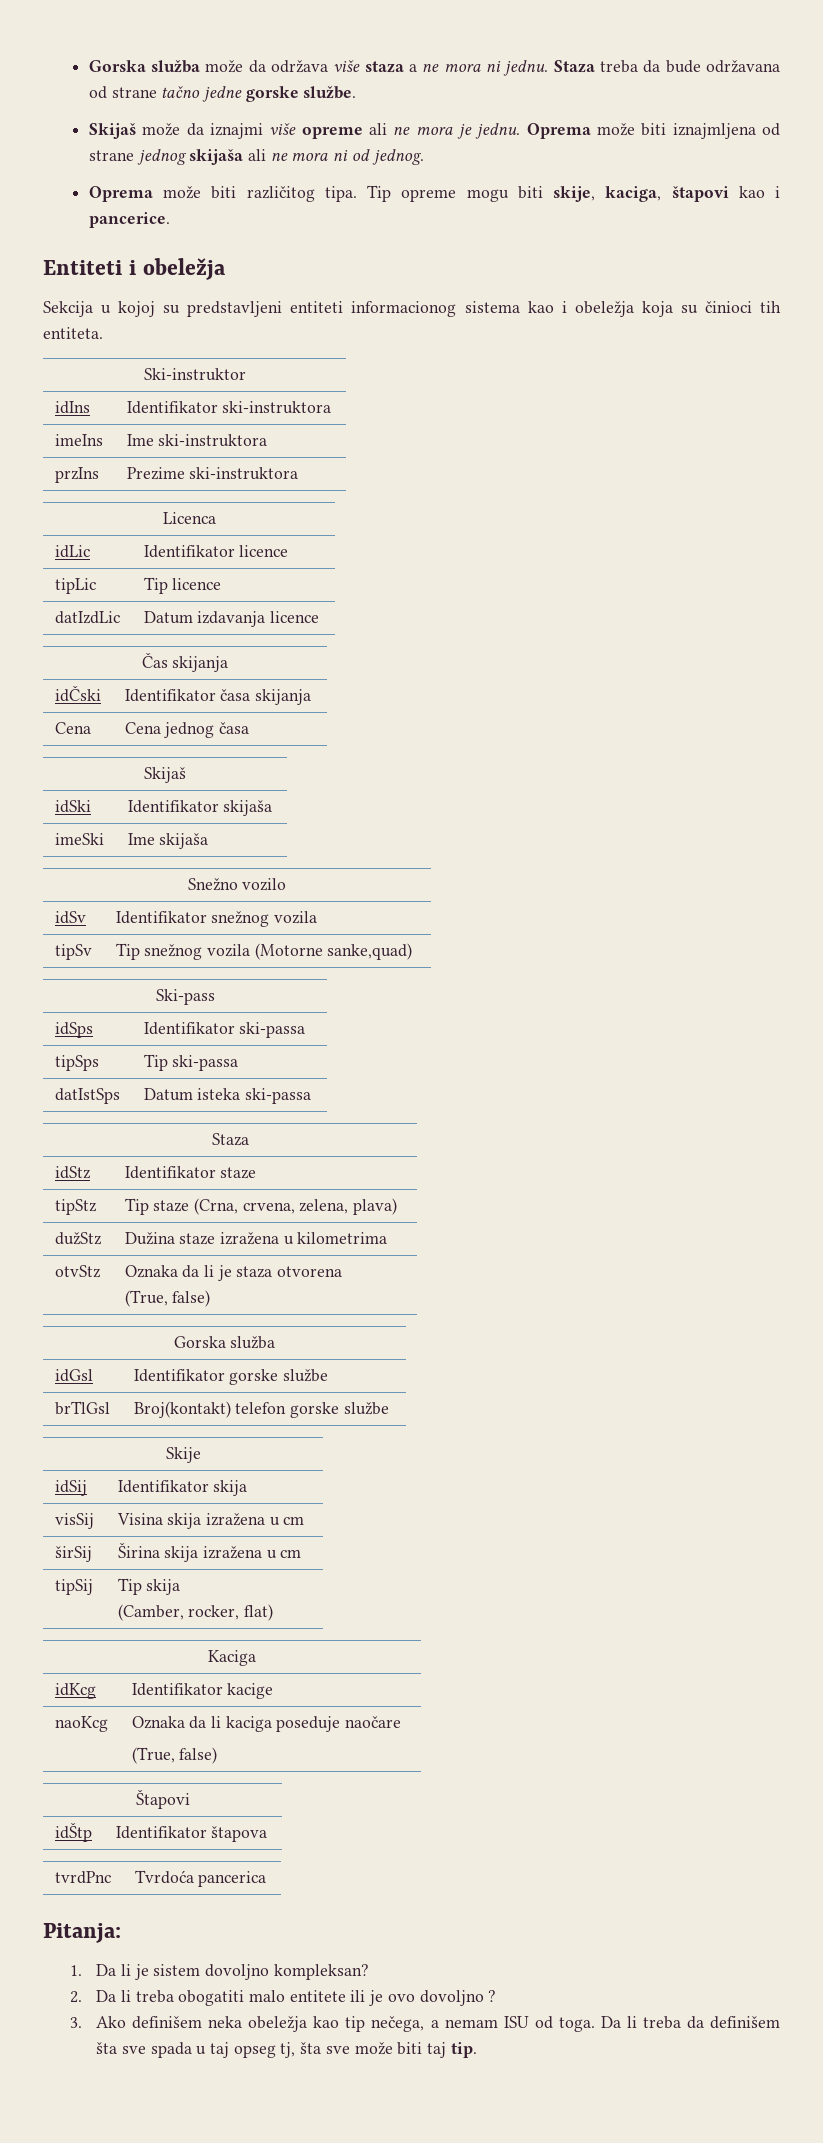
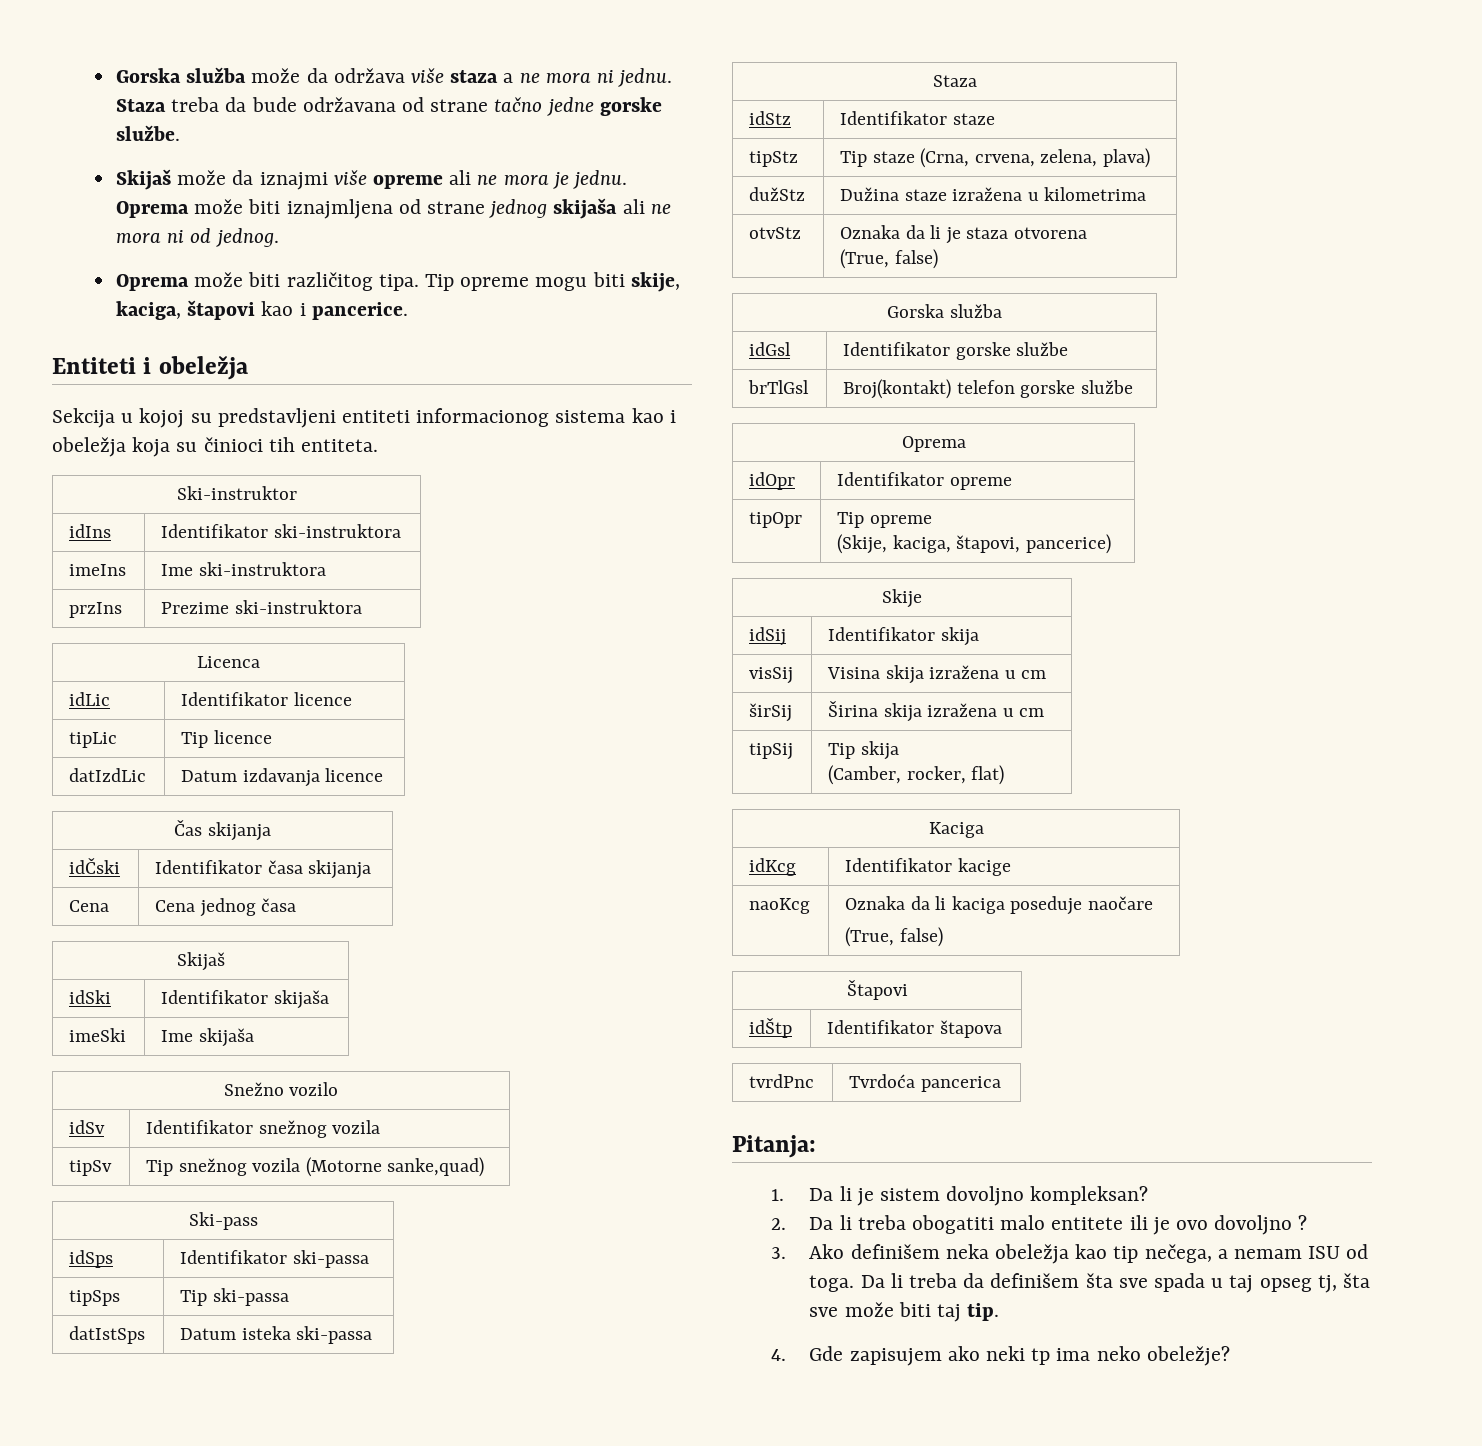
(389, 1408) none -> [901,436,966,452] [749,472,796,490] [837,472,1012,490] [749,512,803,528] [837,512,932,528] [837,534,1111,554] // Oprema // idOpr | Identifikator opreme // tipOpr | Tip opreme // (Skije, kaciga, štapovi, pancerice)
(477, 2050) none -> [770,1346,1230,1366] // 4. Gde zapisujem ako neki tp ima neko obeležje?

